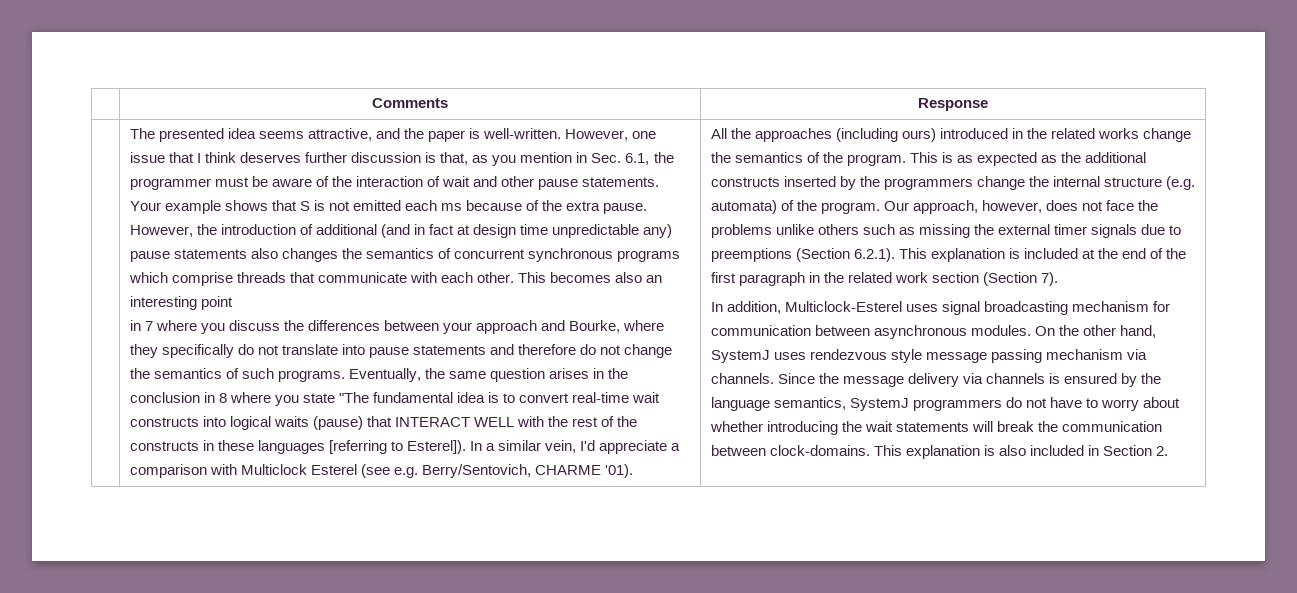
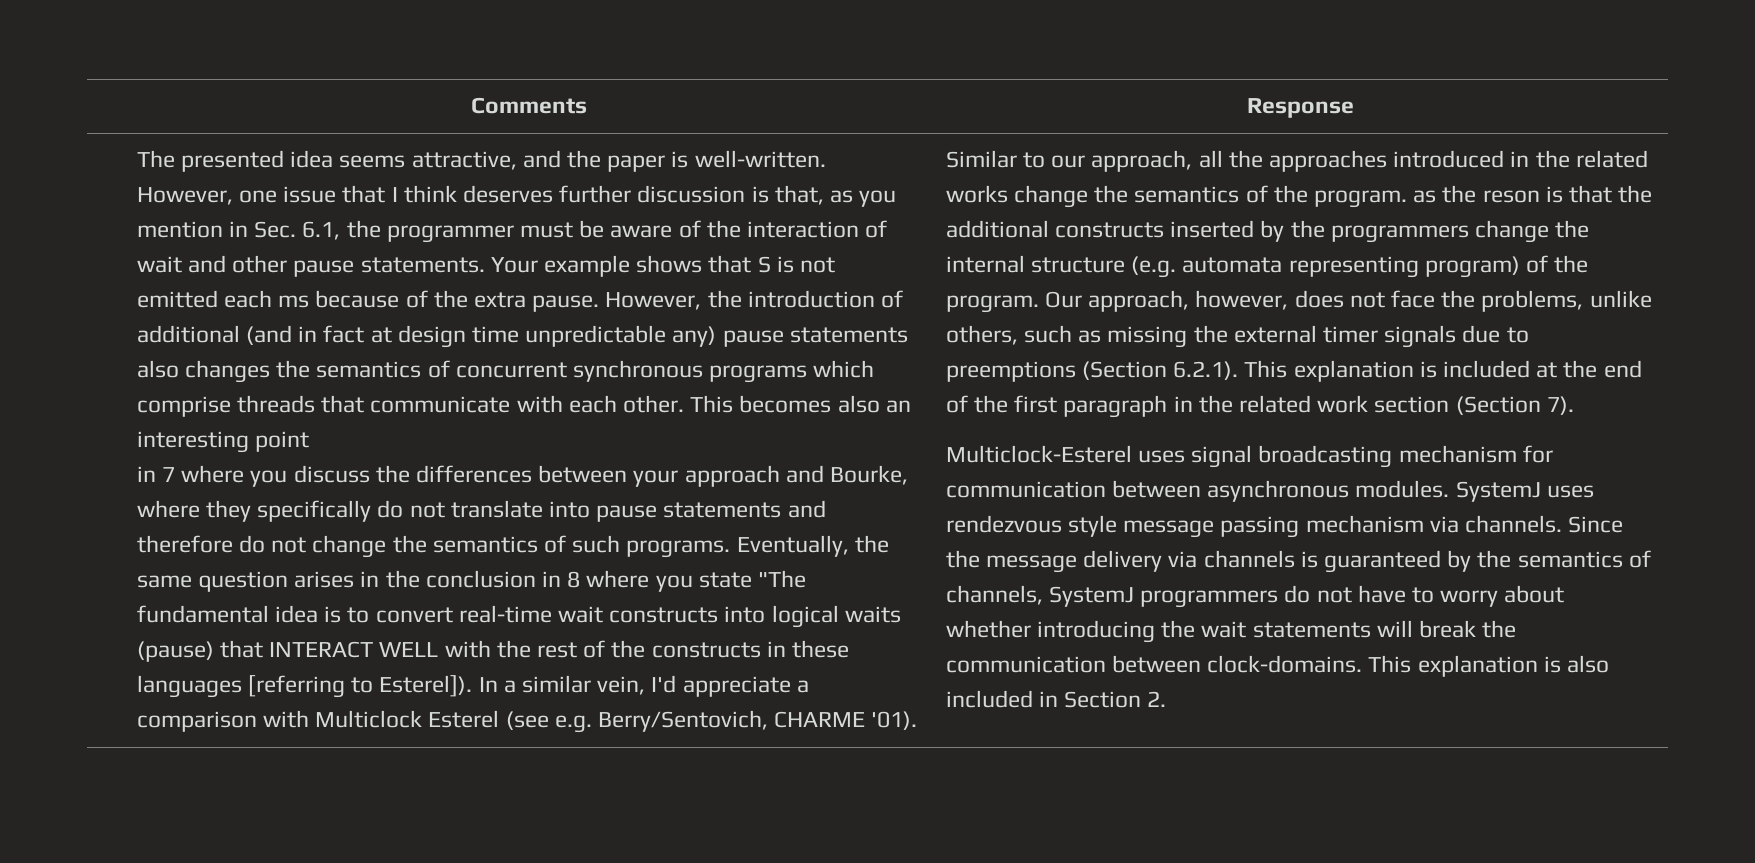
[710,128,936,142] All the approaches (including ours) -> [945,150,1388,172] Similar to our approach, all the approaches
[909,152,1058,166] This is as expected as -> [1413,185,1613,203] as the reson is that
[710,200,777,214] automata) -> [1182,256,1520,278] automata representing program)
[710,224,859,238] problems unlike others -> [1481,290,1652,312] [945,325,1018,345] problems, unlike others,
[710,301,781,314] In addition, -> (1574, 405) none
[1034,325,1157,338] On the other hand, -> (1450, 489) none
[1064,373,1162,387] [710,397,846,411] ensured by the language semantics, -> [1324,550,1651,573] [945,585,1043,605] guaranteed by the semantics of channels,

